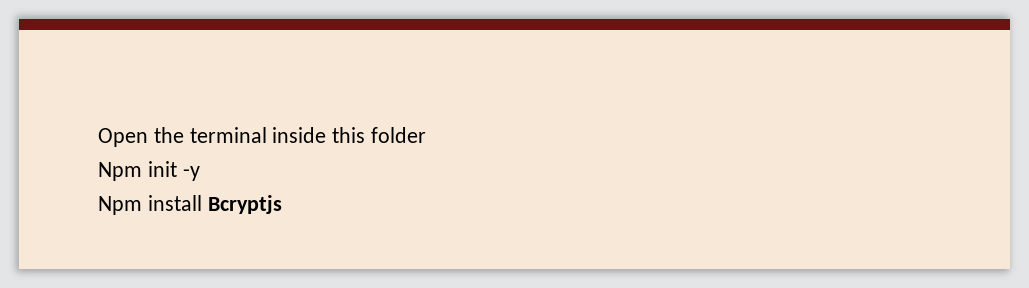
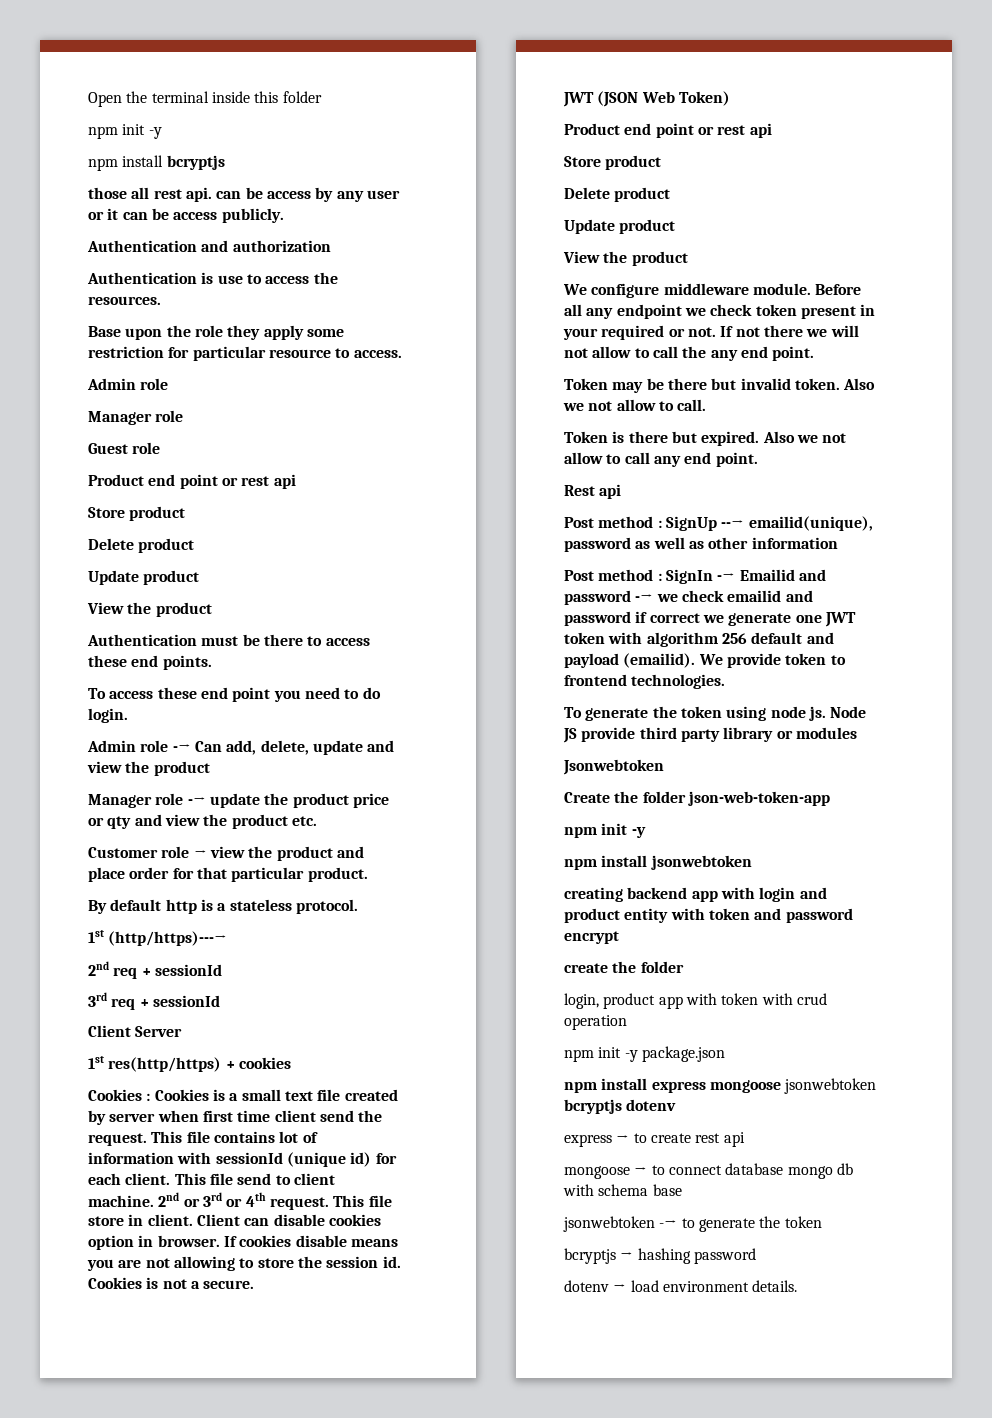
[98,161,200,181] [98,195,282,215] Npm init -y // Npm install Bcryptjs -> [88,124,162,139] [88,155,225,171] [88,187,400,202] [88,208,284,223] [87,240,331,252] [87,272,338,284] [88,296,161,305] [88,325,344,340] [88,346,402,361] [87,378,169,390] [88,410,184,425] [88,442,161,454] [88,474,296,489] [88,506,186,521] [88,538,195,553] [88,570,200,585] [87,602,212,617] [87,634,370,646] [88,655,212,670] [88,687,381,702] [88,708,128,723] [87,740,395,755] [87,761,210,776] [88,793,389,808] [88,814,317,829] [88,846,364,861] [88,867,368,882] [88,899,358,914] [88,930,228,946] [88,961,222,979] [88,992,220,1010] [88,1025,183,1037] [88,1056,291,1072] [88,1089,398,1101] [88,1110,383,1125] [88,1131,318,1146] [88,1152,397,1167] [88,1173,335,1185] [88,1192,392,1210] [88,1214,381,1226] [88,1235,398,1250] [87,1256,401,1271] [88,1277,255,1289] [563,91,730,107] [564,123,772,138] [564,155,662,170] [564,187,671,202] [564,219,676,234] [563,251,688,266] [563,283,862,298] [564,304,876,319] [563,325,859,340] [564,346,815,361] [564,378,876,393] [563,399,707,411] [564,431,847,446] [564,452,758,467] [564,484,622,499] [564,516,873,531] [564,537,838,552] [564,569,826,584] [564,590,813,605] [564,611,856,627] [564,632,834,647] [564,653,846,668] [564,674,726,689] [564,706,867,721] [563,727,857,743] [563,759,664,775] [564,791,830,806] [564,823,646,838] [564,855,752,870] [564,887,827,902] [564,908,853,923] [564,931,619,944] [564,961,684,973] [564,993,827,1009] [564,1015,627,1030] [564,1046,725,1062] [564,1078,877,1094] [564,1099,677,1114] [564,1132,745,1147] [564,1163,853,1179] [563,1184,682,1196] [563,1216,822,1232] [564,1248,756,1264] [564,1280,798,1292] npm init -y // npm install bcryptjs // those all rest api. can be access by any user or it can be access publicly. // Authentication and authorization // Authentication is use to access the resources. // Base upon the role they apply some restriction for particular resource to access. // Admin role // Manager role // Guest role // Product end point or rest api // Store product // Delete product // Update product // View the product // Authentication must be there to access these end points. // To access these end point you need to do login. // Admin role -→ Can add, delete, update and view the product // Manager role -→ update the product price or qty and view the product etc. // Customer role → view the product and place order for that particular product. // By default http is a stateless protocol. // 1st (http/https)---→ // 2nd req + sessionId // 3rd req + sessionId // Client Server // 1st res(http/https) + cookies // Cookies : Cookies is a small text file created by server when first time client send the request. This file contains lot of information with sessionId (unique id) for each client. This file send to client machine. 2nd or 3rd or 4th request. This file store in client. Client can disable cookies option in browser. If cookies disable means you are not allowing to store the session id. Cookies is not a secure. // JWT (JSON Web Token) // Product end point or rest api // Store product // Delete product // Update product // View the product // We configure middleware module. Before all any endpoint we check token present in your required or not. If not there we will not allow to call the any end point. // Token may be there but invalid token. Also we not allow to call. // Token is there but expired. Also we not allow to call any end point. // Rest api // Post method : SignUp --→ emailid(unique), password as well as other information // Post method : SignIn -→ Emailid and password -→ we check emailid and password if correct we generate one JWT token with algorithm 256 default and payload (emailid). We provide token to frontend technologies. // To generate the token using node js. Node JS provide third party library or modules // Jsonwebtoken // Create the folder json-web-token-app // npm init -y // npm install jsonwebtoken // creating backend app with login and product entity with token and password encrypt // create the folder // login, product app with token with crud operation // npm init -y package.json // npm install express mongoose jsonwebtoken bcryptjs dotenv // express → to create rest api // mongoose → to connect database mongo db with schema base // jsonwebtoken -→ to generate the token // bcryptjs → hashing password // dotenv → load environment details.

